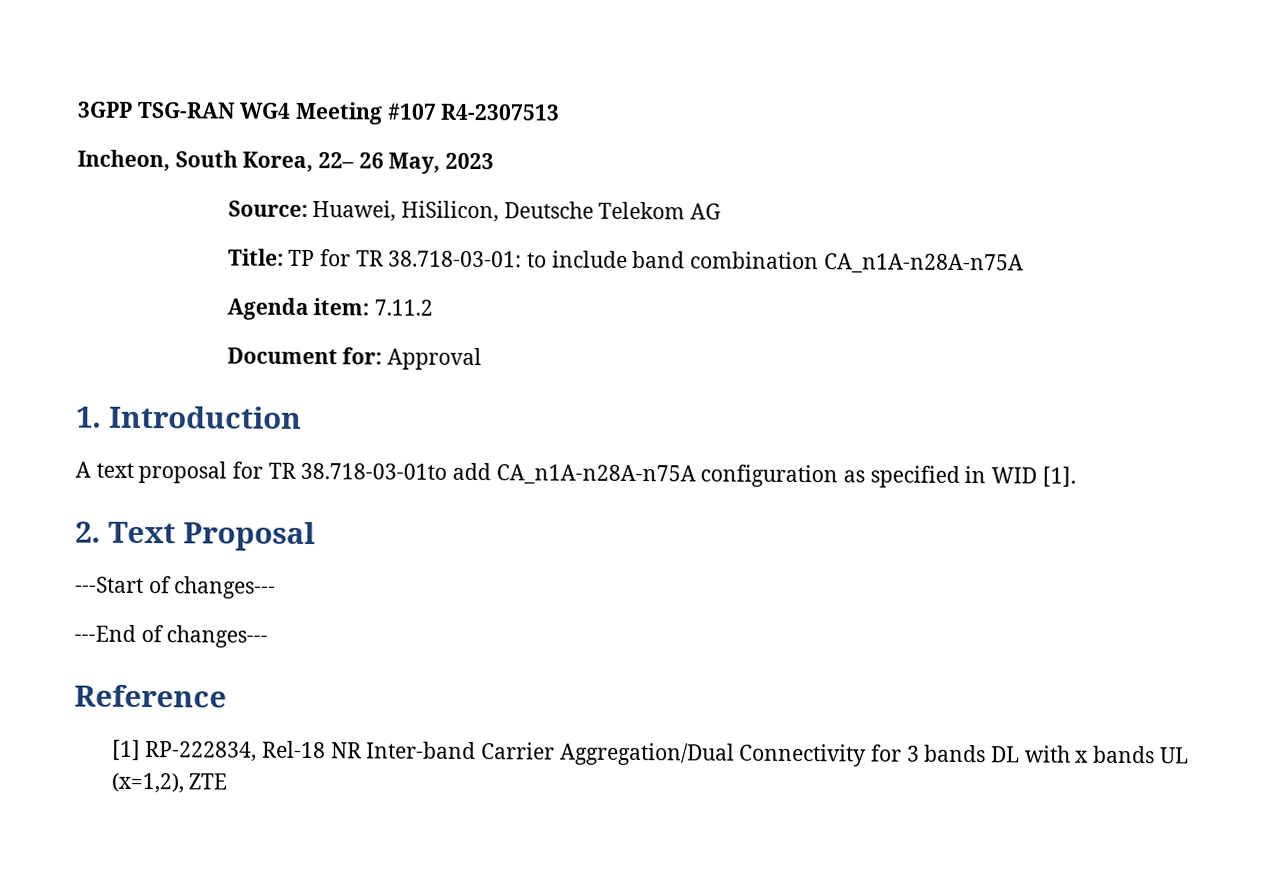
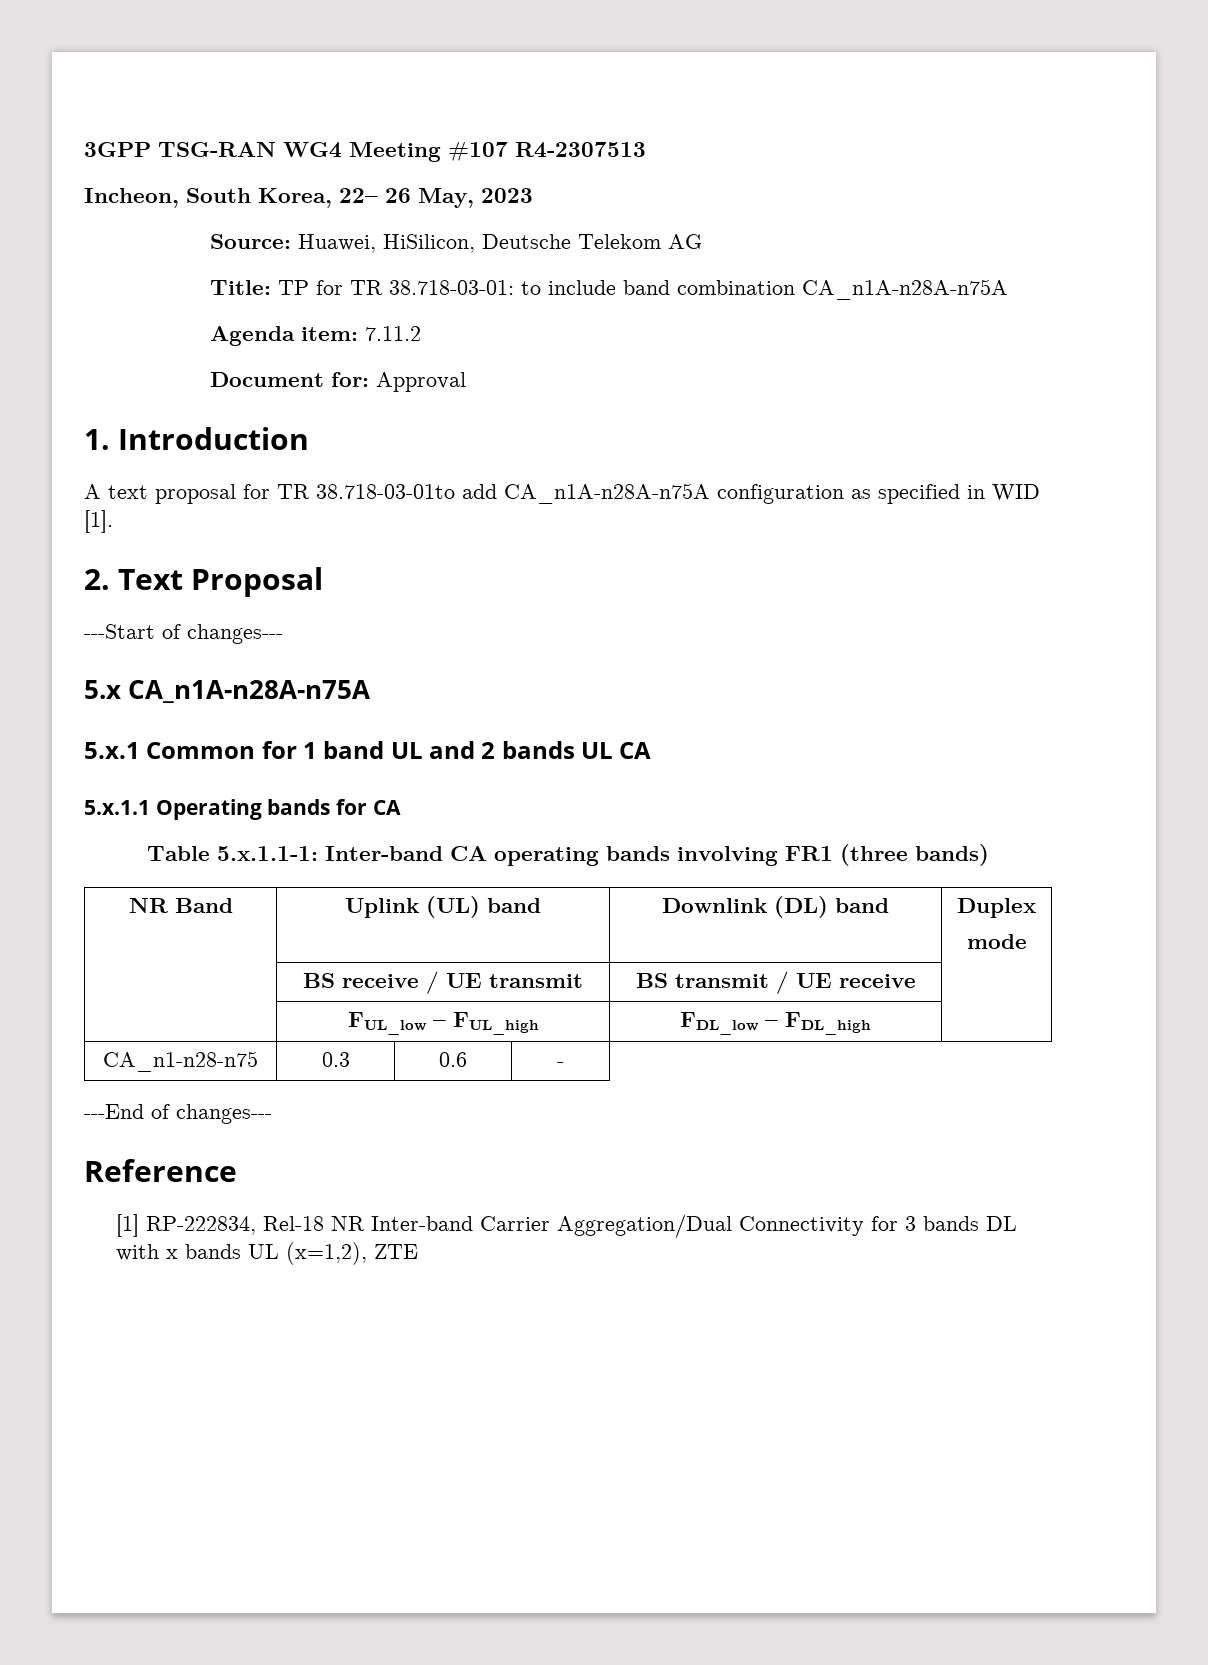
(277, 587) none -> [84,680,371,703] [84,741,652,759] [84,799,401,820] [147,844,989,866] [128,898,233,913] [345,896,541,918] [662,896,889,918] [957,898,1036,918] [966,934,1027,949] [303,971,583,994] [635,971,916,994] [347,1012,539,1035] [680,1012,871,1035] [103,1051,258,1072] [321,1052,350,1067] [439,1052,467,1067] [557,1062,564,1067] // 5.x CA_n1A-n28A-n75A // 5.x.1 Common for 1 band UL and 2 bands UL CA // 5.x.1.1 Operating bands for CA // Table 5.x.1.1-1: Inter-band CA operating bands involving FR1 (three bands) // NR Band | Uplink (UL) band | Downlink (DL) band | Duplex // mode // | BS receive / UE transmit | BS transmit / UE receive | // | FUL_low – FUL_high | FDL_low – FDL_high | // CA_n1-n28-n75 | 0.3 | 0.6 | -

